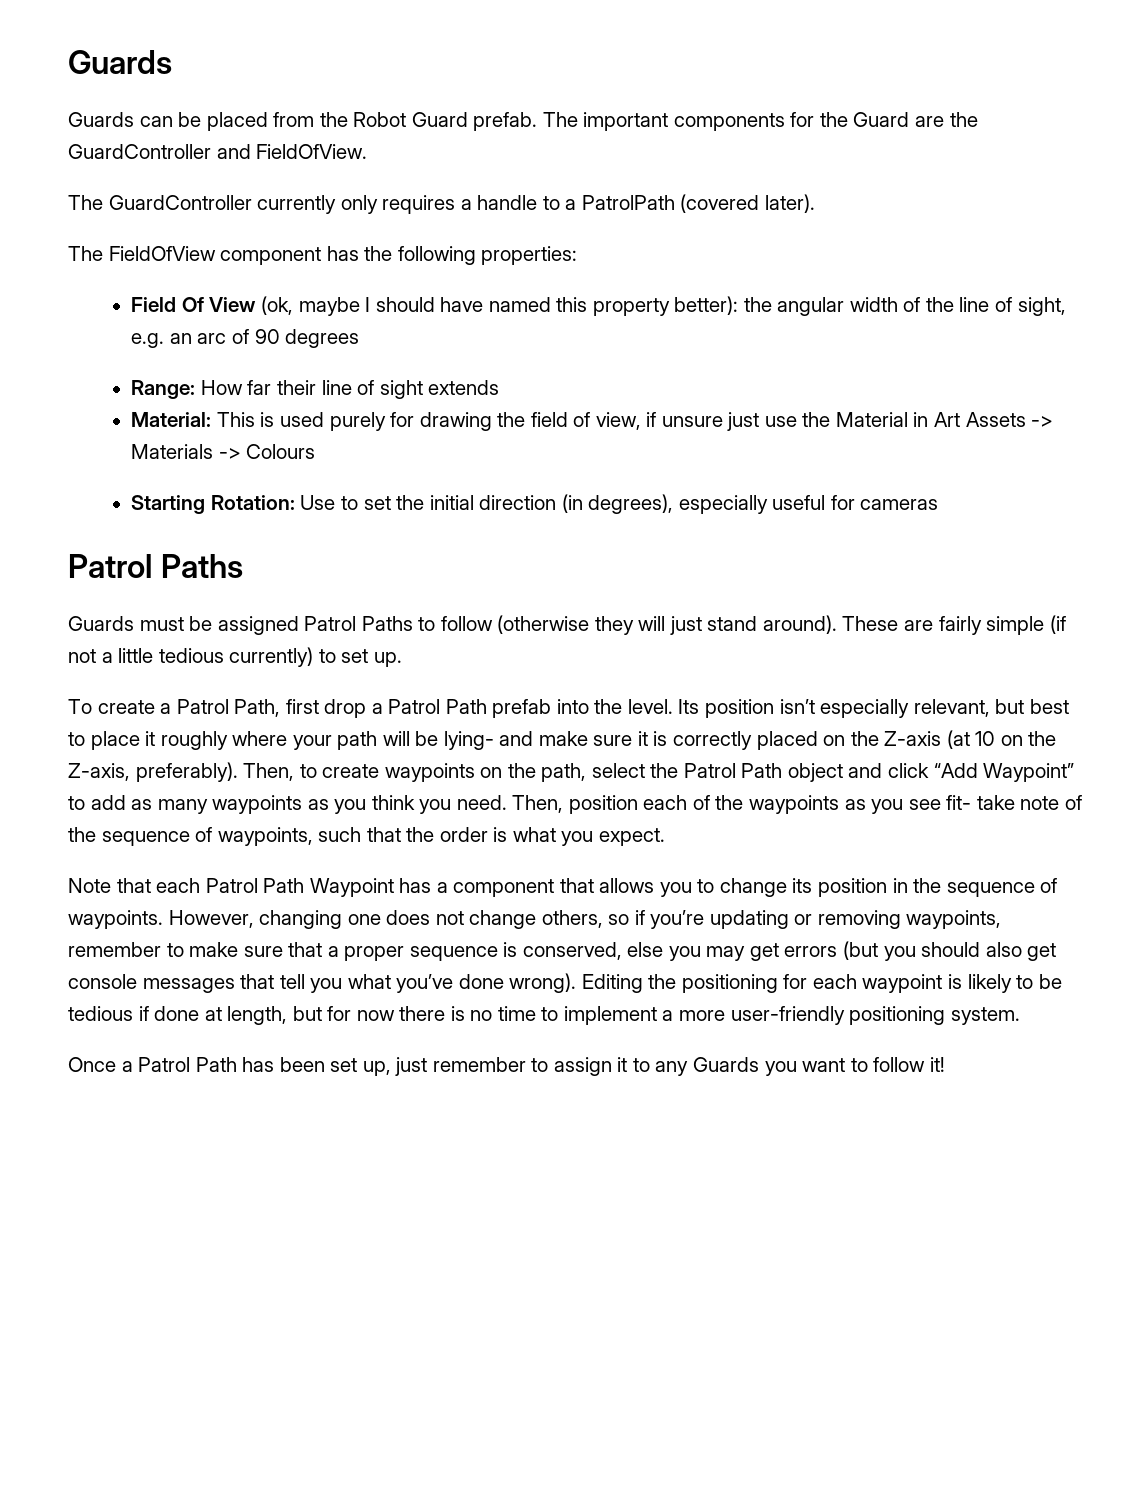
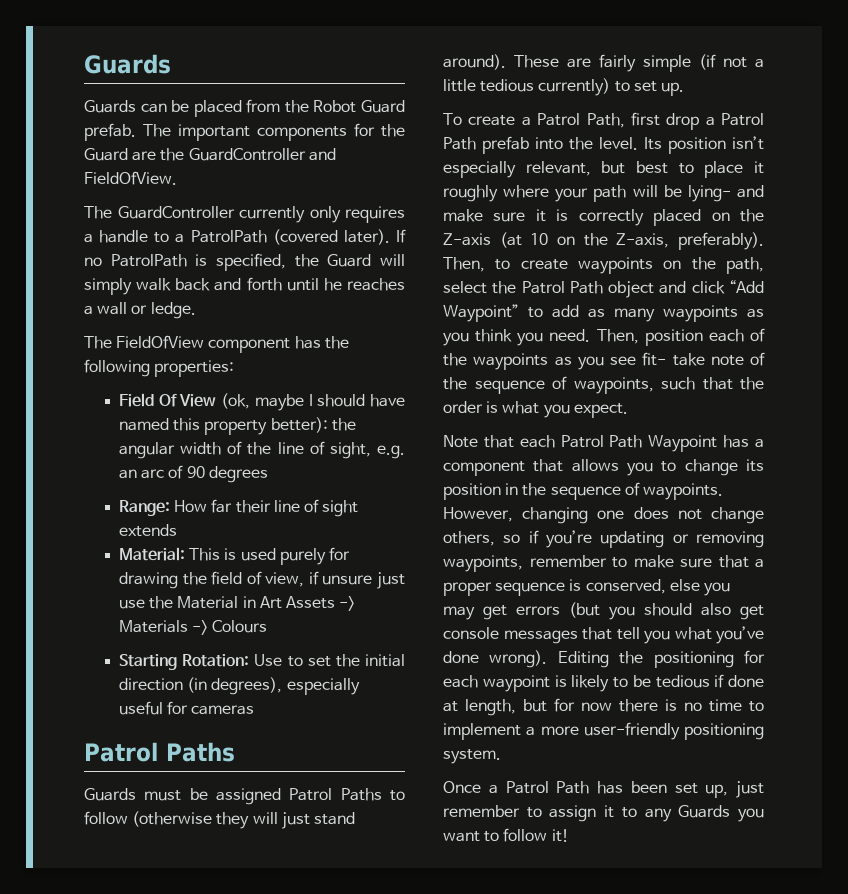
(815, 203) none -> [396,229,406,243] [84,253,405,271] [84,277,405,295] [84,302,196,319] If no PatrolPath is specified, the Guard will simply walk back and forth until he reaches a wall or ledge.

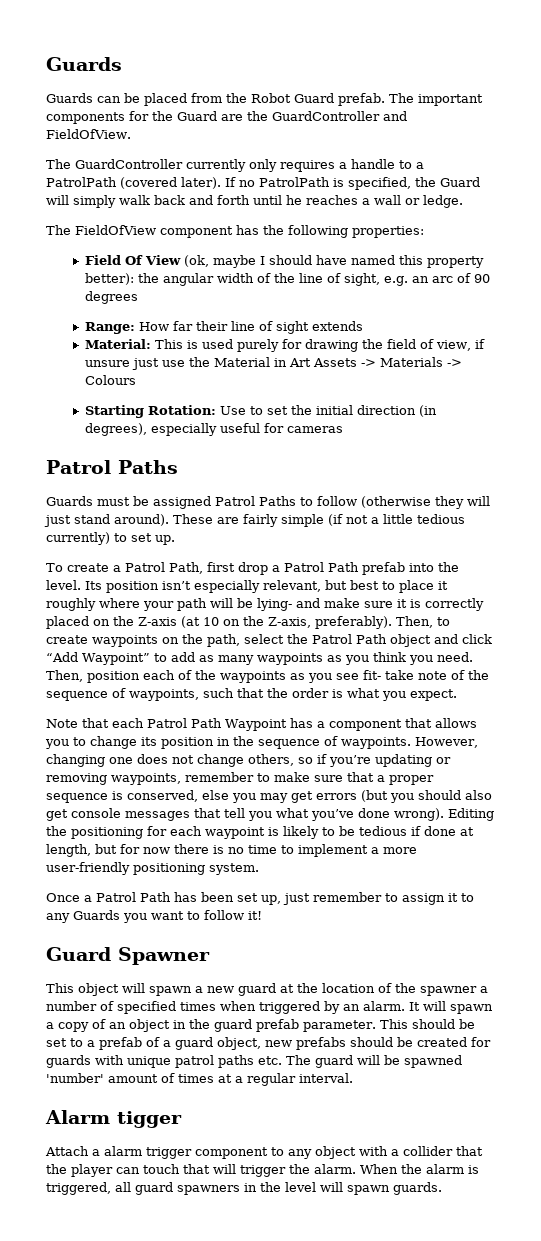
(569, 835) none -> [46,947,210,965] [46,983,488,996] [46,1001,493,1014] [46,1019,475,1032] [46,1037,491,1050] [46,1055,462,1068] [46,1073,353,1086] [45,1110,182,1128] [45,1146,483,1159] [46,1164,479,1177] [46,1182,442,1195] // Guard Spawner // This object will spawn a new guard at the location of the spawner a number of specified times when triggered by an alarm. It will spawn a copy of an object in the guard prefab parameter. This should be set to a prefab of a guard object, new prefabs should be created for guards with unique patrol paths etc. The guard will be spawned 'number' amount of times at a regular interval. // Alarm tigger // Attach a alarm trigger component to any object with a collider that the player can touch that will trigger the alarm. When the alarm is triggered, all guard spawners in the level will spawn guards.

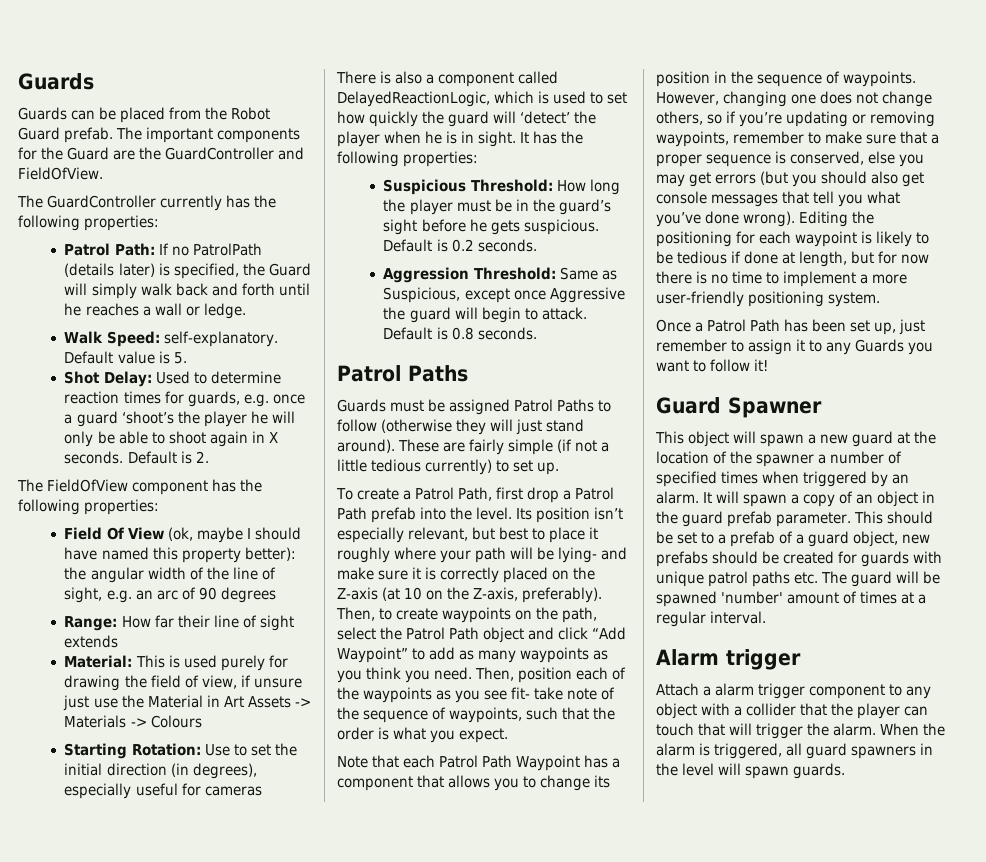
[249,159,424,172] [46,177,221,189] only requires a handle to a PatrolPath (covered later). -> [226,195,277,208] [18,215,160,231] [64,243,155,256] has the following properties: // Patrol Path:
(330, 182) none -> [64,263,155,277] (details later)
(463, 201) none -> [64,331,278,347] [64,351,187,364] [64,371,281,387] [64,391,305,407] [64,411,295,427] [64,431,278,447] [64,451,209,464] // Walk Speed: self-explanatory. Default value is 5. // Shot Delay: Used to determine reaction times for guards, e.g. once a guard ‘shoot’s the player he will only be able to shoot again in X seconds. Default is 2.
(343, 429) none -> [336,71,559,87] [337,91,628,107] [337,111,597,127] [337,131,584,147] [337,151,479,167] [383,179,620,195] [383,199,611,215] [383,219,599,235] [383,239,537,252] [383,267,617,283] [383,287,625,303] [383,307,587,323] [383,327,537,340] // There is also a component called DelayedReactionLogic, which is used to set how quickly the guard will ‘detect’ the player when he is in sight. It has the following properties: // Suspicious Threshold: How long the player must be in the guard’s sight before he gets suspicious. Default is 0.2 seconds. // Aggression Threshold: Same as Suspicious, except once Aggressive the guard will begin to attack. Default is 0.8 seconds.
[117,1111,182,1128] tigger -> [726,649,801,670] trigger

